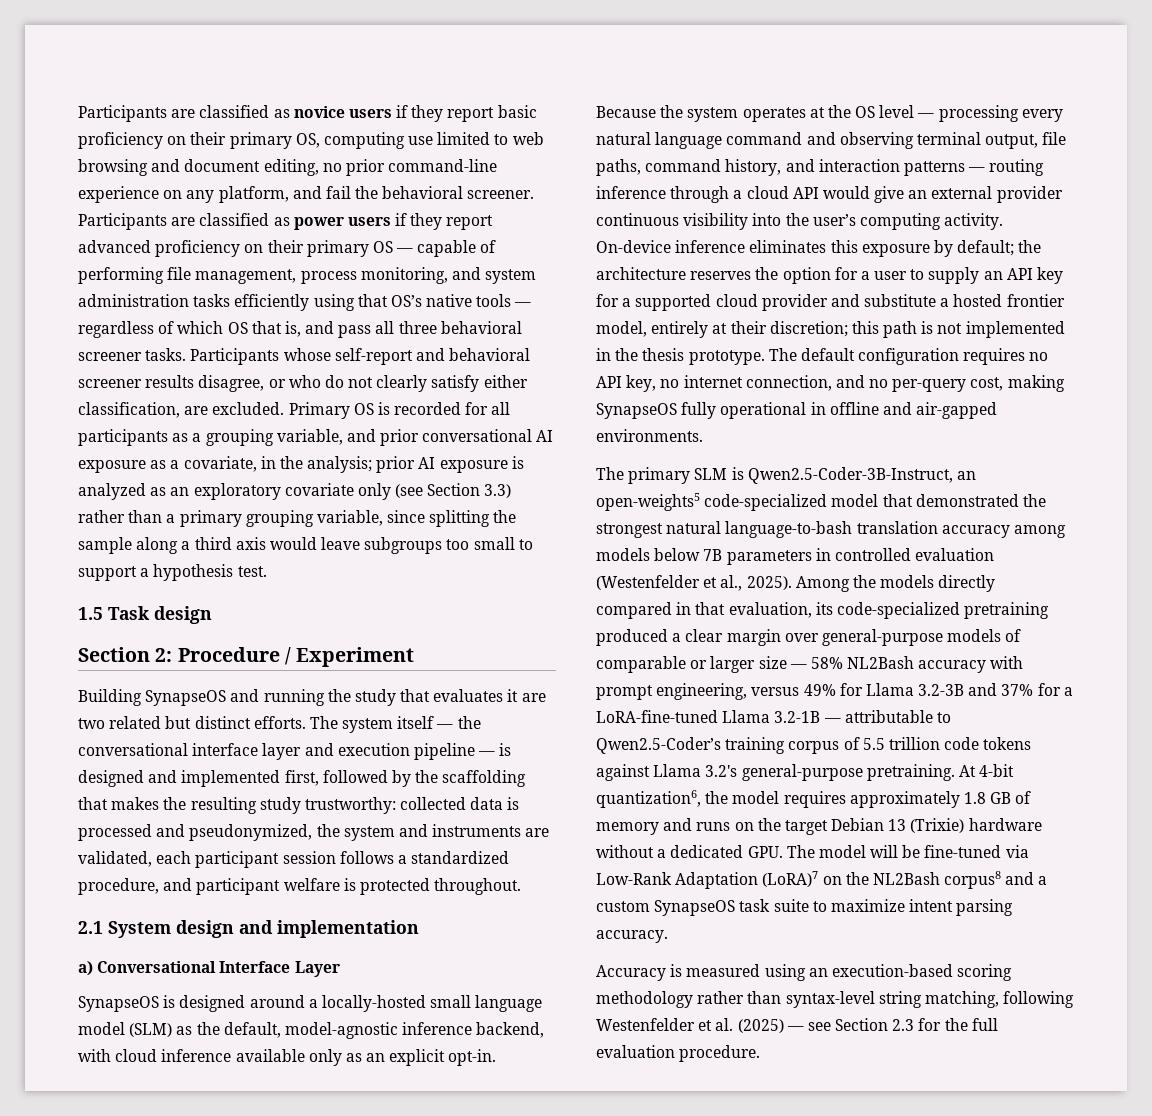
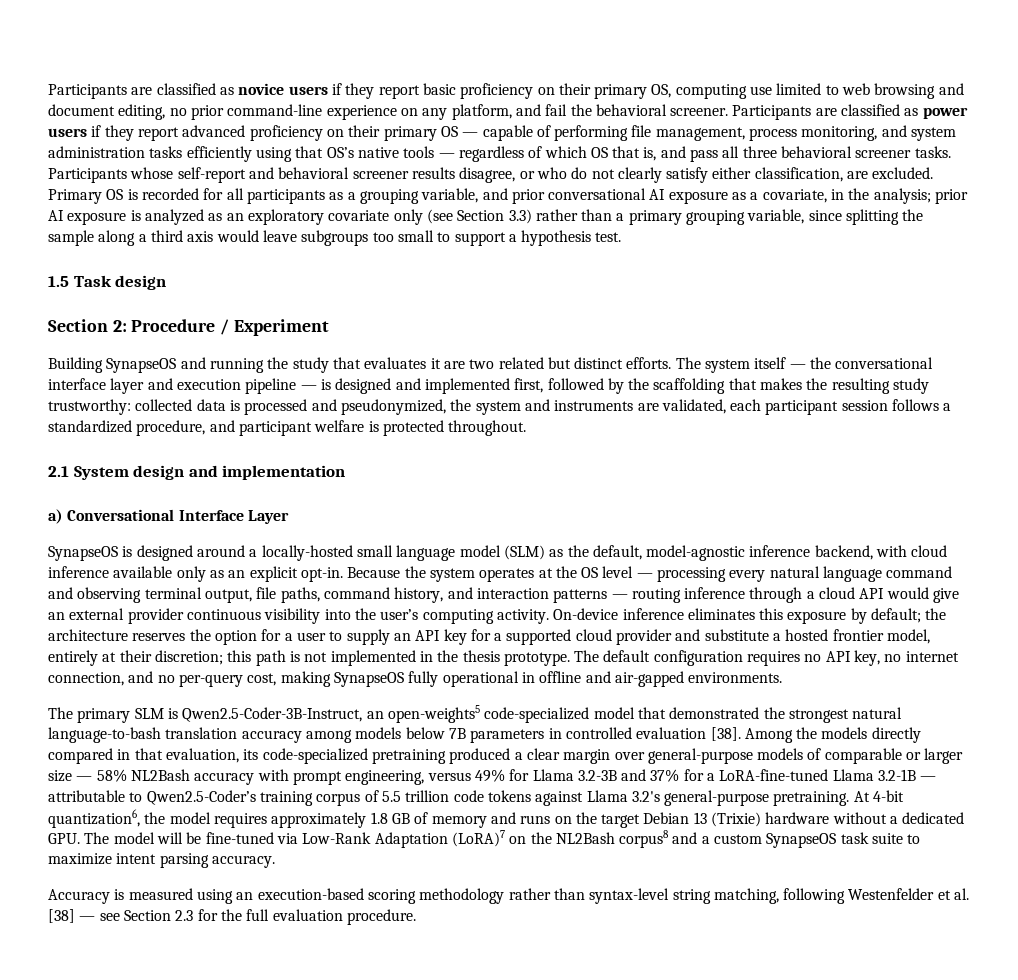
[596,575,792,591] (Westenfelder et al., 2025). -> [710,727,741,741] [38].
[737,1019,784,1033] (2025) -> [48,909,75,923] [38]

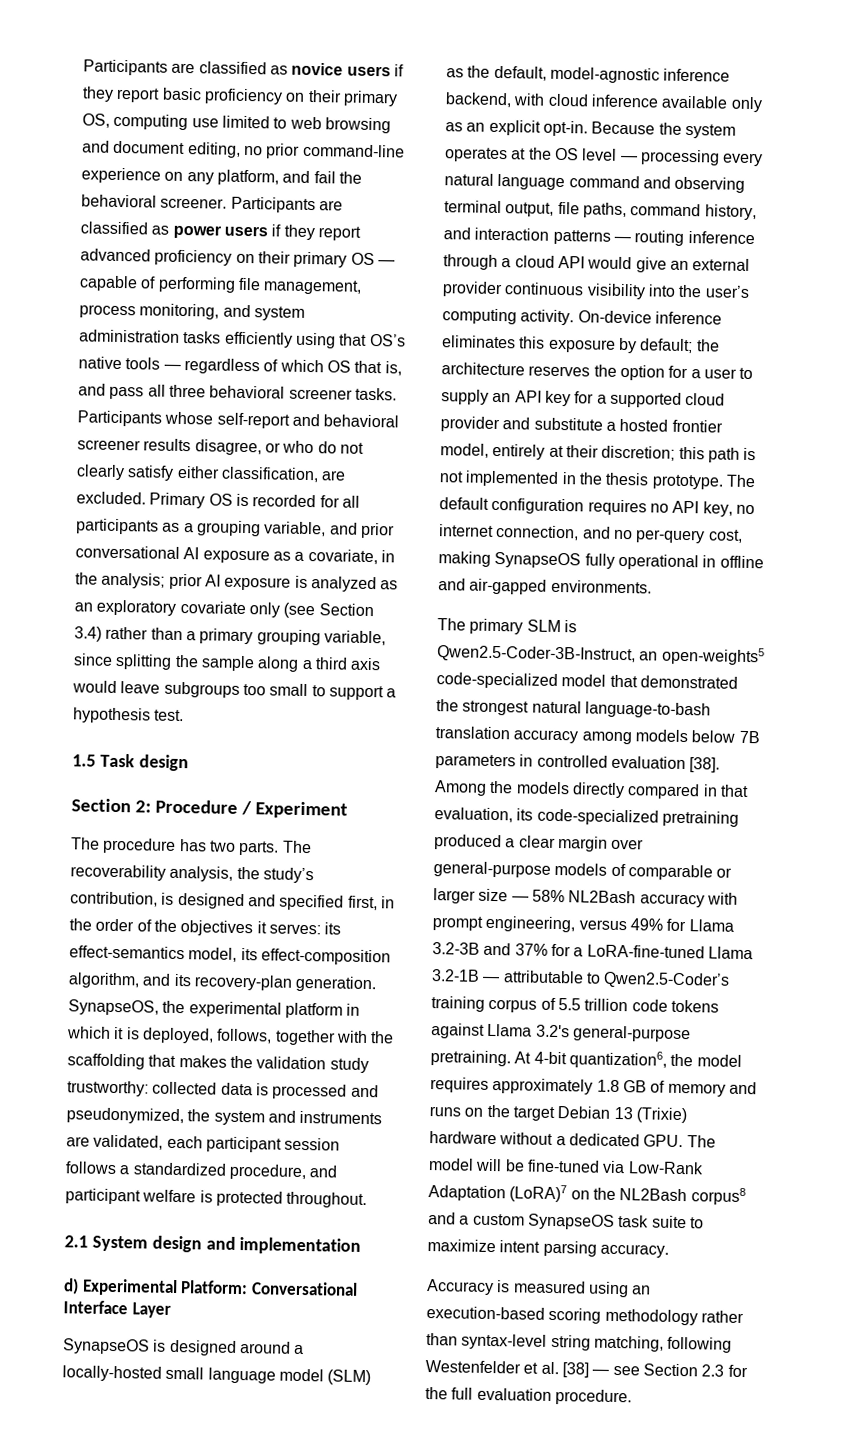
[508,209,532,224] 3.3) -> [74,626,102,642] 3.4)
[48,357,934,373] [48,378,624,394] Building SynapseOS and running the study that evaluates it are two related but distinct efforts. The system itself — the conversational interface layer and execution pipeline — is designed and implemented first, followed by -> [70,837,312,856] [70,864,314,884] [70,891,395,911] [69,918,342,937] [69,945,391,966] [68,972,378,993] [68,999,361,1019] [66,1026,368,1046] The procedure has two parts. The recoverability analysis, the study’s contribution, is designed and specified first, in the order of the objectives it serves: its effect-semantics model, its effect-composition algorithm, and its recovery-plan generation. SynapseOS, the experimental platform in which it is deployed, follows, together with
[831,378,890,394] resulting -> [256,1056,327,1070] validation
[48,509,63,524] a) -> [63,1278,249,1297] d) Experimental Platform:

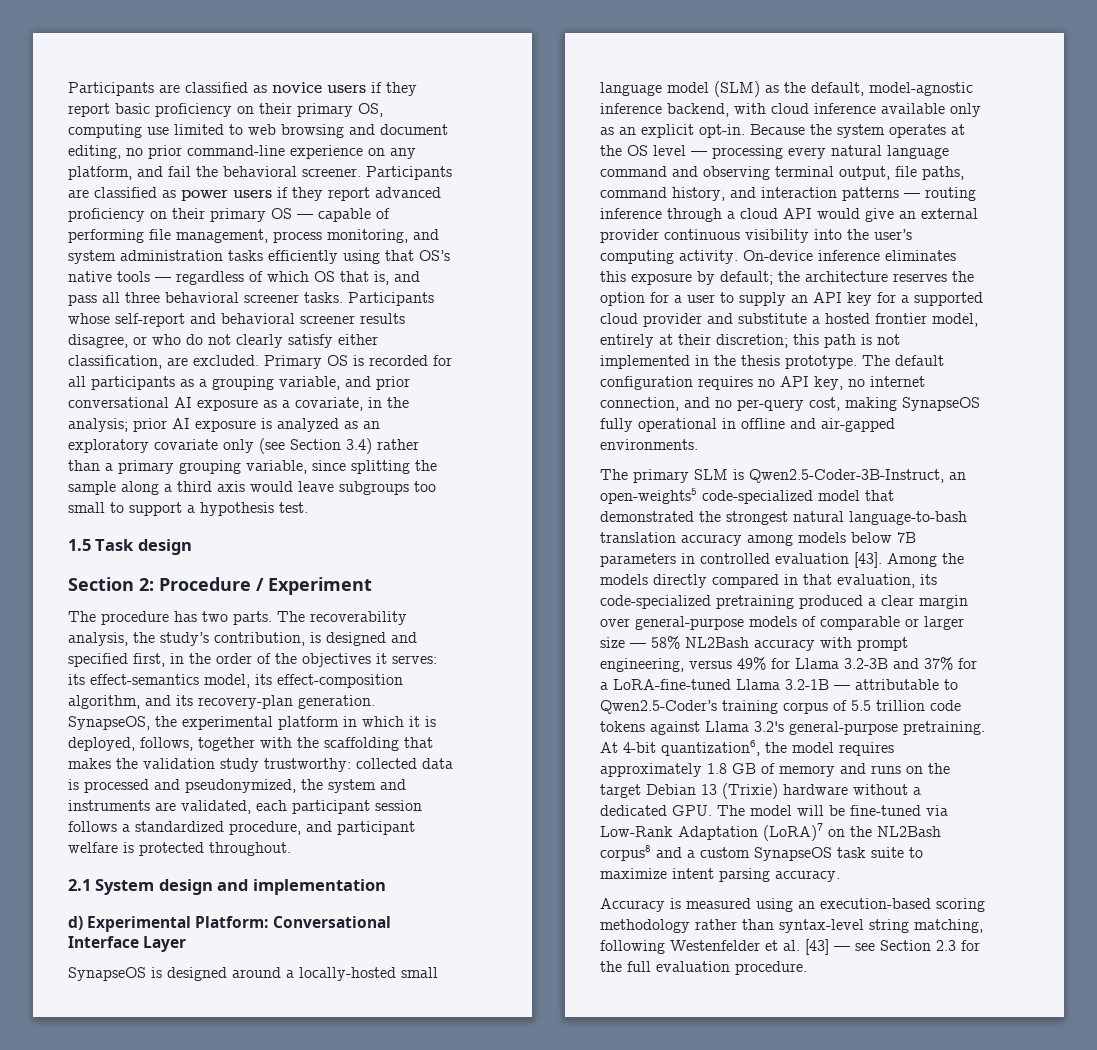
[689,757,721,773] [38]. -> [854,552,882,568] [43].
[561,1362,589,1378] [38] -> [805,939,829,955] [43]

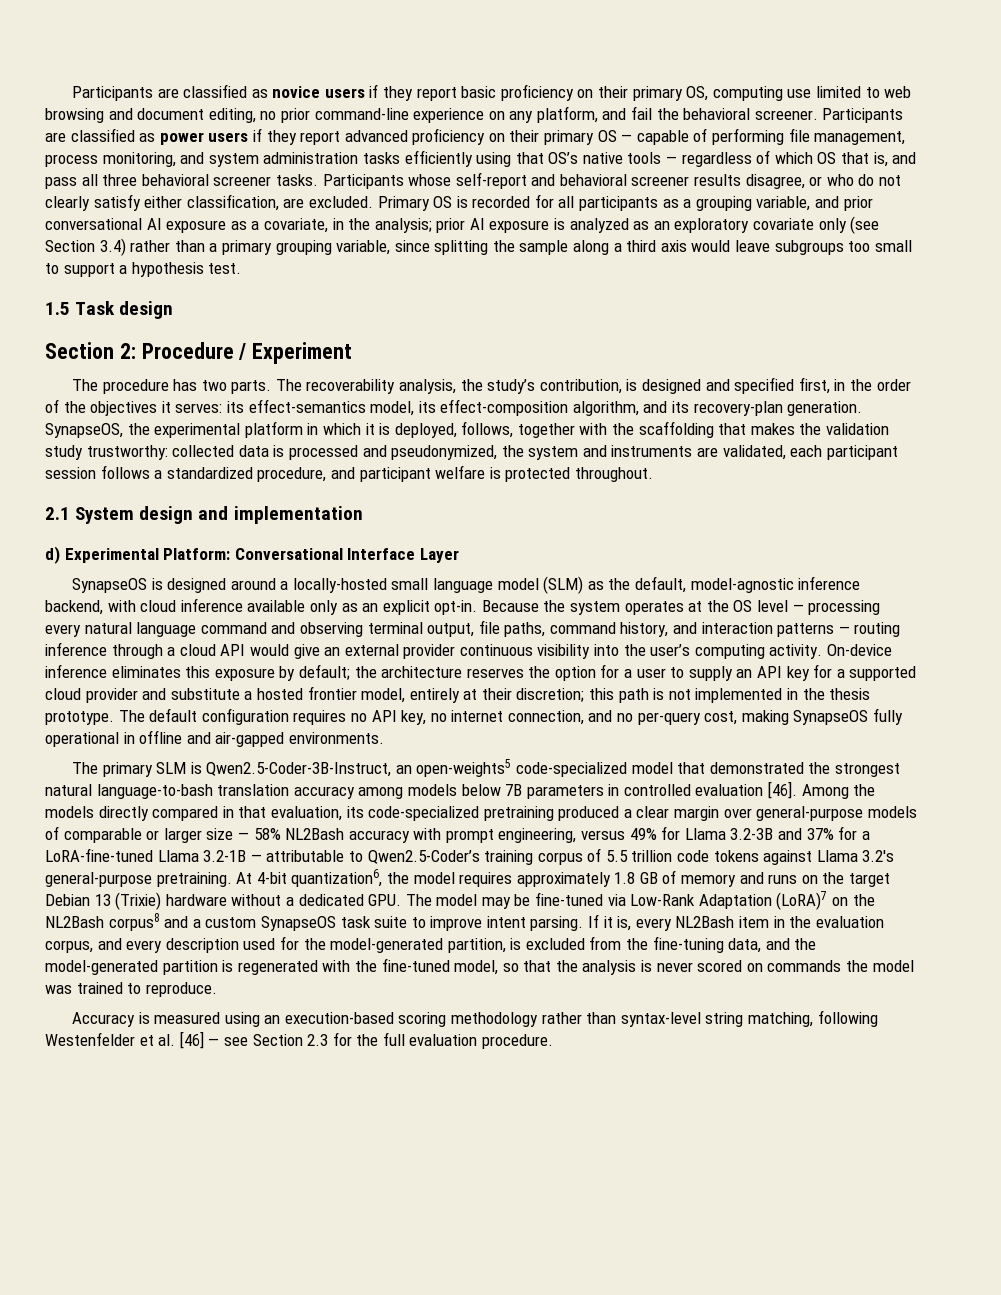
[854,552,882,568] [43]. -> [768,781,798,799] [46].
[797,805,824,816] will -> [481,897,511,909] may
[600,868,840,882] maximize intent parsing accuracy. -> [430,914,884,931] [45,936,817,953] [45,958,914,975] [45,982,217,997] improve intent parsing. If it is, every NL2Bash item in the evaluation corpus, and every description used for the model-generated partition, is excluded from the fine-tuning data, and the model-generated partition is regenerated with the fine-tuned model, so that the analysis is never scored on commands the model was trained to reproduce.
[805,939,829,955] [43] -> [179,1031,204,1049] [46]

